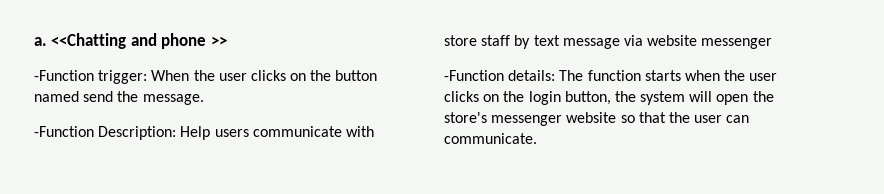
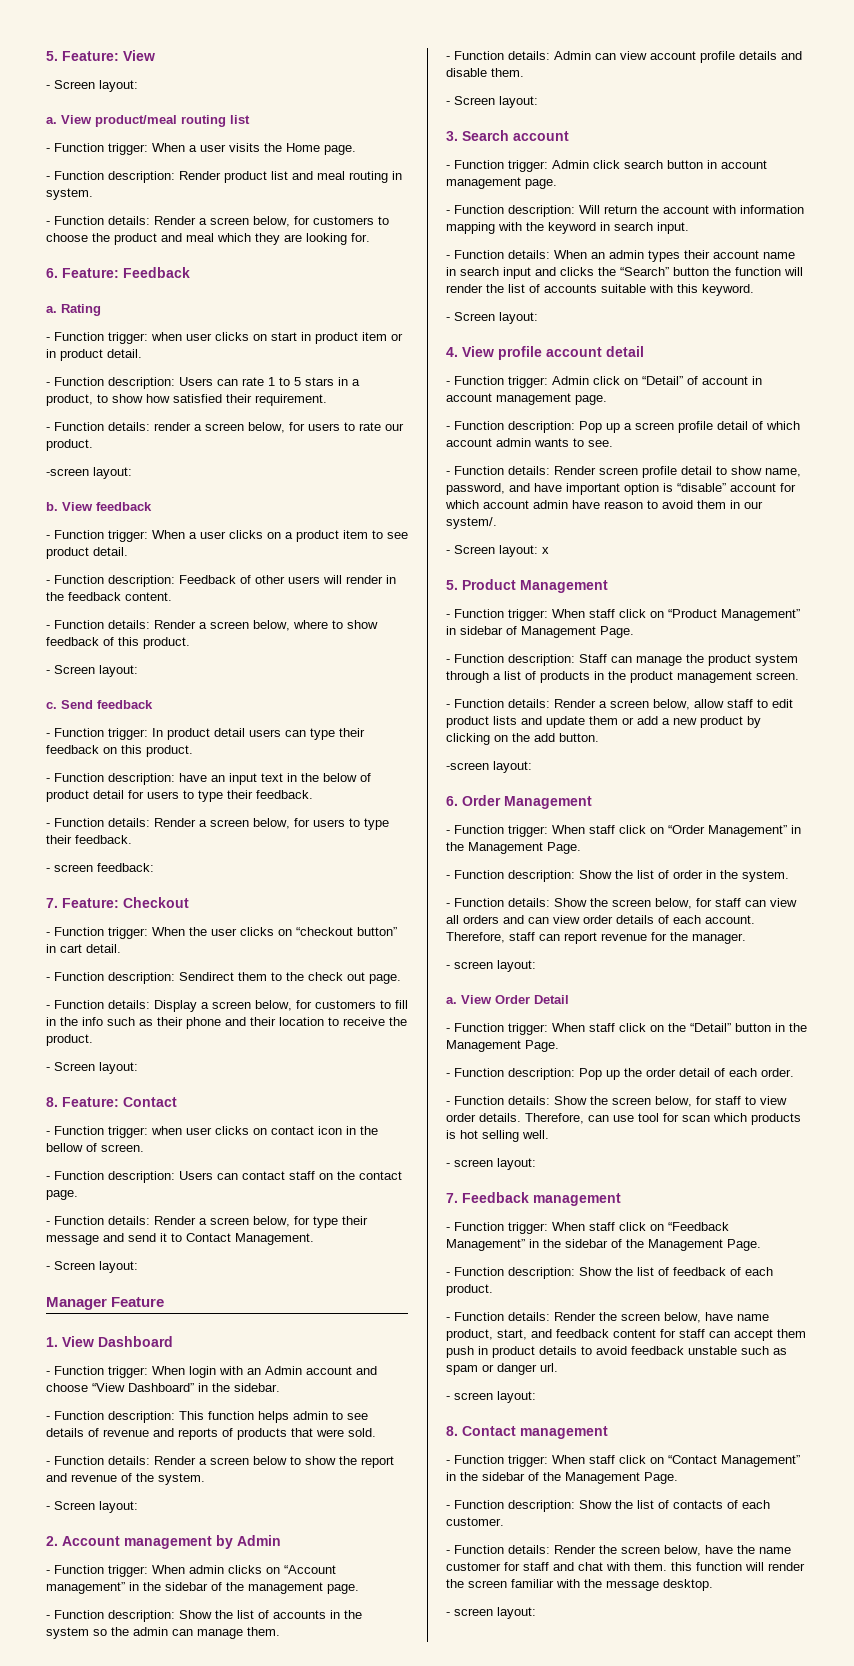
[34,33,227,49] [34,70,94,81] a. <<Chatting and phone >> // -Function -> [46,50,155,61] [46,80,138,92] [46,115,250,127] [46,143,356,155] [46,171,402,183] [46,188,93,200] [46,216,389,227] [46,233,370,245] [46,267,190,278] [46,304,101,316] [46,332,403,344] [46,349,142,361] [46,377,360,389] [46,394,327,406] [46,422,404,433] [46,439,93,451] [46,467,132,479] [46,502,152,511] [46,530,408,542] [46,547,128,559] [46,575,396,587] [46,592,172,601] [46,620,378,631] [46,637,190,649] [46,665,138,677] [46,700,153,709] [46,728,365,740] [46,745,193,757] [46,773,371,785] [46,790,313,802] [46,818,389,830] [46,835,132,844] [46,863,154,872] [46,897,189,908] [46,927,104,936] 5. Feature: View // - Screen layout: // a. View product/meal routing list // - Function trigger: When a user visits the Home page. // - Function description: Render product list and meal routing in system. // - Function details: Render a screen below, for customers to choose the product and meal which they are looking for. // 6. Feature: Feedback // a. Rating // - Function trigger: when user clicks on start in product item or in product detail. // - Function description: Users can rate 1 to 5 stars in a product, to show how satisfied their requirement. // - Function details: render a screen below, for users to rate our product. // -screen layout: // b. View feedback // - Function trigger: When a user clicks on a product item to see product detail. // - Function description: Feedback of other users will render in the feedback content. // - Function details: Render a screen below, where to show feedback of this product. // - Screen layout: // c. Send feedback // - Function trigger: In product detail users can type their feedback on this product. // - Function description: have an input text in the below of product detail for users to type their feedback. // - Function details: Render a screen below, for users to type their feedback. // - screen feedback: // 7. Feature: Checkout // - Function
[310,70,378,81] [34,91,204,105] [34,126,374,140] [444,35,773,49] [444,70,778,81] [444,91,774,105] [444,112,750,126] [444,133,537,144] the button named send the message. // -Function Description: Help users communicate with store staff by text message via website messenger // -Function details: The function starts when the user clicks on the login button, the system will open the store's messenger website so that the user can communicate. -> [296,927,397,936] [46,944,121,953] [46,972,401,984] [46,1000,408,1012] [46,1017,407,1029] [46,1034,93,1046] [46,1062,138,1074] [46,1097,177,1107] [46,1126,378,1138] [46,1143,144,1152] [46,1171,402,1183] [46,1190,78,1200] [46,1216,368,1228] [46,1233,314,1245] [46,1261,138,1273] [46,1297,165,1310] [46,1336,173,1347] [46,1366,377,1378] [46,1383,280,1392] [46,1411,368,1423] [46,1428,376,1440] [46,1456,394,1468] [46,1473,205,1485] [46,1501,138,1513] [46,1535,281,1549] [46,1565,336,1577] [46,1582,359,1594] [46,1610,362,1622] [46,1627,280,1639] [446,51,802,63] [446,68,524,77] [446,96,538,108] [446,130,569,141] [446,160,767,172] [446,177,557,189] [446,205,804,217] [446,222,689,234] [446,250,795,262] [446,267,803,279] [446,284,754,296] [446,312,538,324] [446,346,644,360] [446,376,762,388] [446,393,607,405] [446,421,800,433] [446,438,613,447] [446,466,801,478] [446,483,796,495] [445,500,763,509] [446,517,497,529] [446,545,549,557] [446,579,608,593] [446,609,800,621] [446,626,634,638] [446,654,798,666] [446,671,799,683] [446,699,793,710] [446,716,761,728] [446,733,599,745] [446,761,532,773] [446,795,592,809] [446,825,801,837] [446,842,581,854] [446,870,789,882] [446,898,797,909] [446,915,755,924] [446,932,746,944] [446,960,536,972] [446,995,569,1004] [446,1023,807,1035] [446,1040,559,1052] [446,1068,794,1080] [446,1096,787,1107] [446,1113,801,1125] [446,1130,549,1142] [446,1158,536,1170] [446,1192,621,1206] [446,1222,729,1234] [446,1239,761,1251] [446,1267,773,1279] [446,1284,493,1296] [446,1312,769,1323] [446,1329,806,1341] [446,1346,787,1358] [446,1363,558,1375] [446,1391,536,1403] [446,1426,608,1439] [446,1455,800,1467] [446,1472,678,1484] [446,1500,770,1512] [446,1517,504,1526] [446,1545,791,1556] [446,1562,805,1571] [446,1579,713,1591] [446,1607,536,1619] “checkout button” in cart detail. // - Function description: Sendirect them to the check out page. // - Function details: Display a screen below, for customers to fill in the info such as their phone and their location to receive the product. // - Screen layout: // 8. Feature: Contact // - Function trigger: when user clicks on contact icon in the bellow of screen. // - Function description: Users can contact staff on the contact page. // - Function details: Render a screen below, for type their message and send it to Contact Management. // - Screen layout: // Manager Feature // 1. View Dashboard // - Function trigger: When login with an Admin account and choose “View Dashboard” in the sidebar. // - Function description: This function helps admin to see details of revenue and reports of products that were sold. // - Function details: Render a screen below to show the report and revenue of the system. // - Screen layout: // 2. Account management by Admin // - Function trigger: When admin clicks on “Account management” in the sidebar of the management page. // - Function description: Show the list of accounts in the system so the admin can manage them. // - Function details: Admin can view account profile details and disable them. // - Screen layout: // 3. Search account // - Function trigger: Admin click search button in account management page. // - Function description: Will return the account with information mapping with the keyword in search input. // - Function details: When an admin types their account name in search input and clicks the “Search” button the function will render the list of accounts suitable with this keyword. // - Screen layout: // 4. View profile account detail // - Function trigger: Admin click on “Detail” of account in account management page. // - Function description: Pop up a screen profile detail of which account admin wants to see. // - Function details: Render screen profile detail to show name, password, and have important option is “disable” account for which account admin have reason to avoid them in our system/. // - Screen layout: x // 5. Product Management // - Function trigger: When staff click on “Product Management” in sidebar of Management Page. // - Function description: Staff can manage the product system through a list of products in the product management screen. // - Function details: Render a screen below, allow staff to edit product lists and update them or add a new product by clicking on the add button. // -screen layout: // 6. Order Management // - Function trigger: When staff click on “Order Management” in the Management Page. // - Function description: Show the list of order in the system. // - Function details: Show the screen below, for staff can view all orders and can view order details of each account. Therefore, staff can report revenue for the manager. // - screen layout: // a. View Order Detail // - Function trigger: When staff click on the “Detail” button in the Management Page. // - Function description: Pop up the order detail of each order. // - Function details: Show the screen below, for staff to view order details. Therefore, can use tool for scan which products is hot selling well. // - screen layout: // 7. Feedback management // - Function trigger: When staff click on “Feedback Management” in the sidebar of the Management Page. // - Function description: Show the list of feedback of each product. // - Function details: Render the screen below, have name product, start, and feedback content for staff can accept them push in product details to avoid feedback unstable such as spam or danger url. // - screen layout: // 8. Contact management // - Function trigger: When staff click on “Contact Management” in the sidebar of the Management Page. // - Function description: Show the list of contacts of each customer. // - Function details: Render the screen below, have the name customer for staff and chat with them. this function will render the screen familiar with the message desktop. // - screen layout:

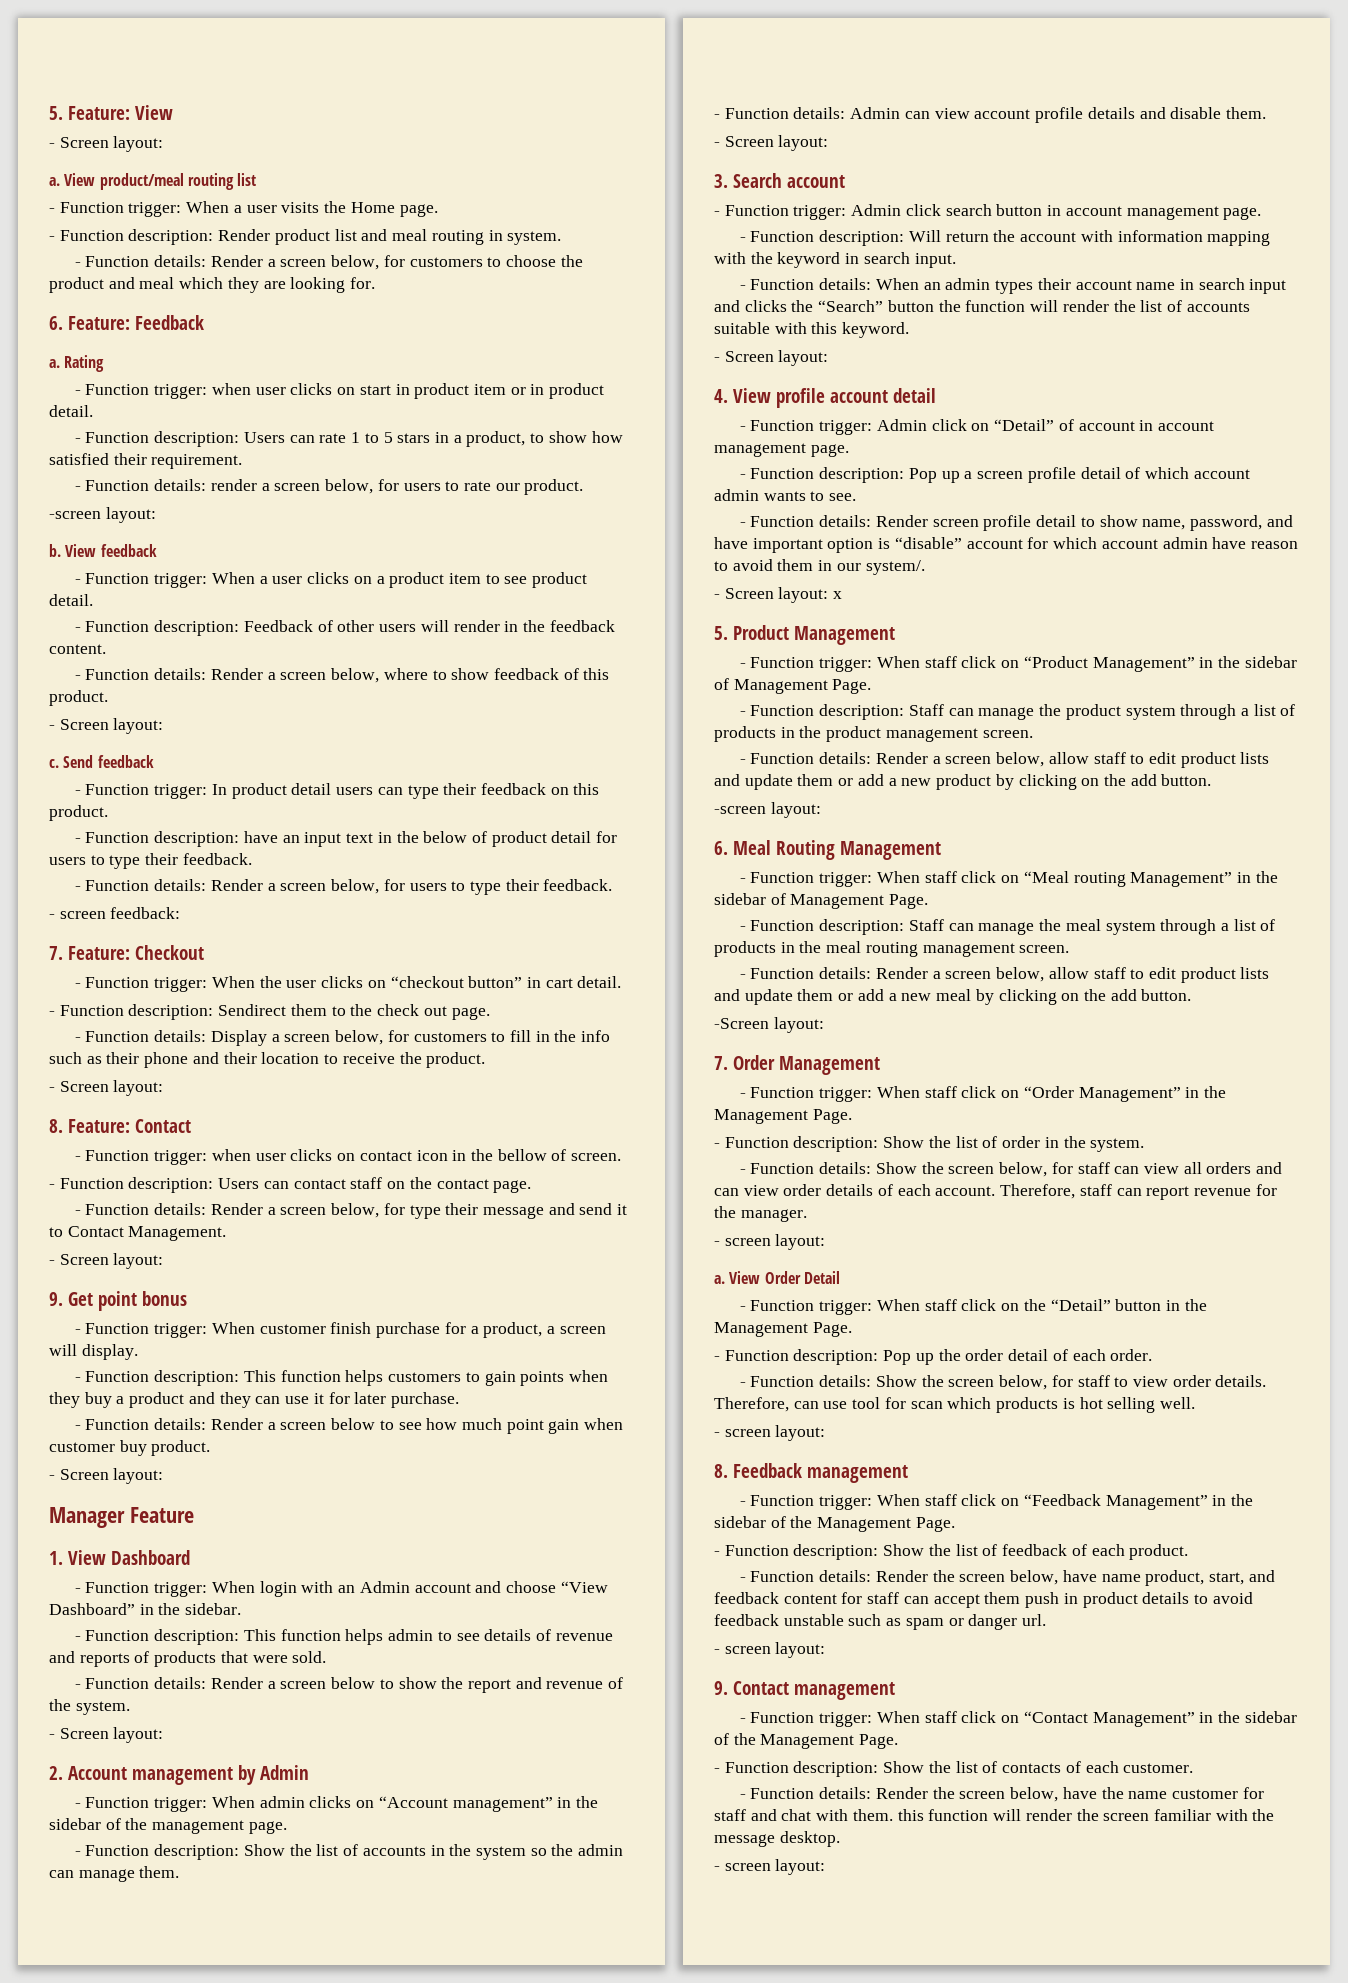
(138, 1267) none -> [49,1291,187,1311] [74,1322,606,1338] [49,1344,138,1360] [74,1370,609,1386] [49,1392,459,1408] [74,1418,624,1434] [49,1440,211,1456] [49,1468,164,1484] // 9. Get point bonus // - Function trigger: When customer finish purchase for a product, a screen will display. // - Function description: This function helps customers to gain points when they buy a product and they can use it for later purchase. // - Function details: Render a screen below to see how much point gain when customer buy product. // - Screen layout:
(456, 630) none -> [1218,656,1241,668] the
(458, 801) none -> [733,840,941,860] [739,871,1278,887] [714,893,929,909] [739,919,1276,935] [714,941,1070,957] [739,967,1270,983] [714,989,1192,1005] [714,1017,824,1033] [714,1056,728,1070] Meal Routing Management // - Function trigger: When staff click on “Meal routing Management” in the sidebar of Management Page. // - Function description: Staff can manage the meal system through a list of products in the meal routing management screen. // - Function details: Render a screen below, allow staff to edit product lists and update them or add a new meal by clicking on the add button. // -Screen layout: // 7.
[446,1193,458,1203] 7. -> [714,1464,728,1478] 8.
[446,1426,458,1436] 8. -> [714,1681,728,1695] 9.

